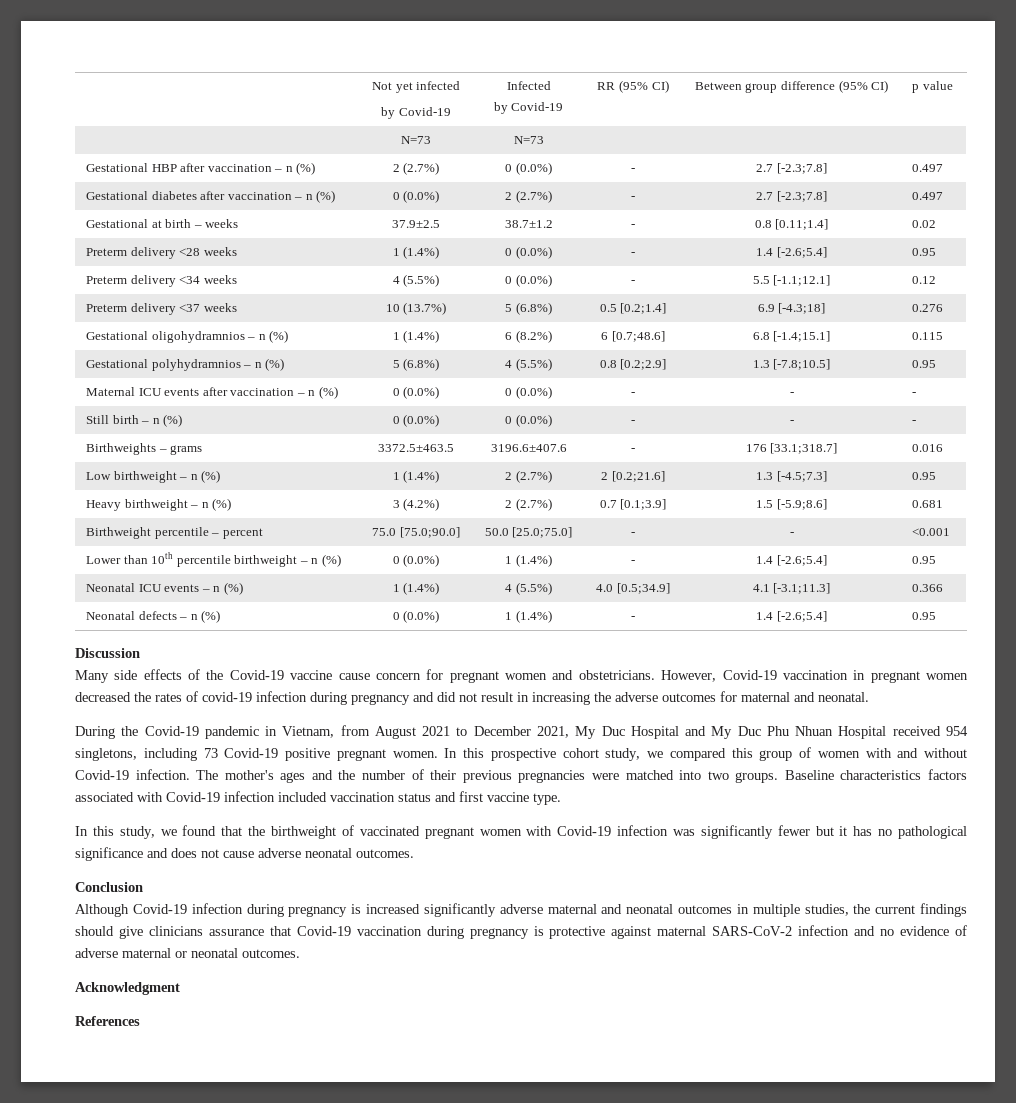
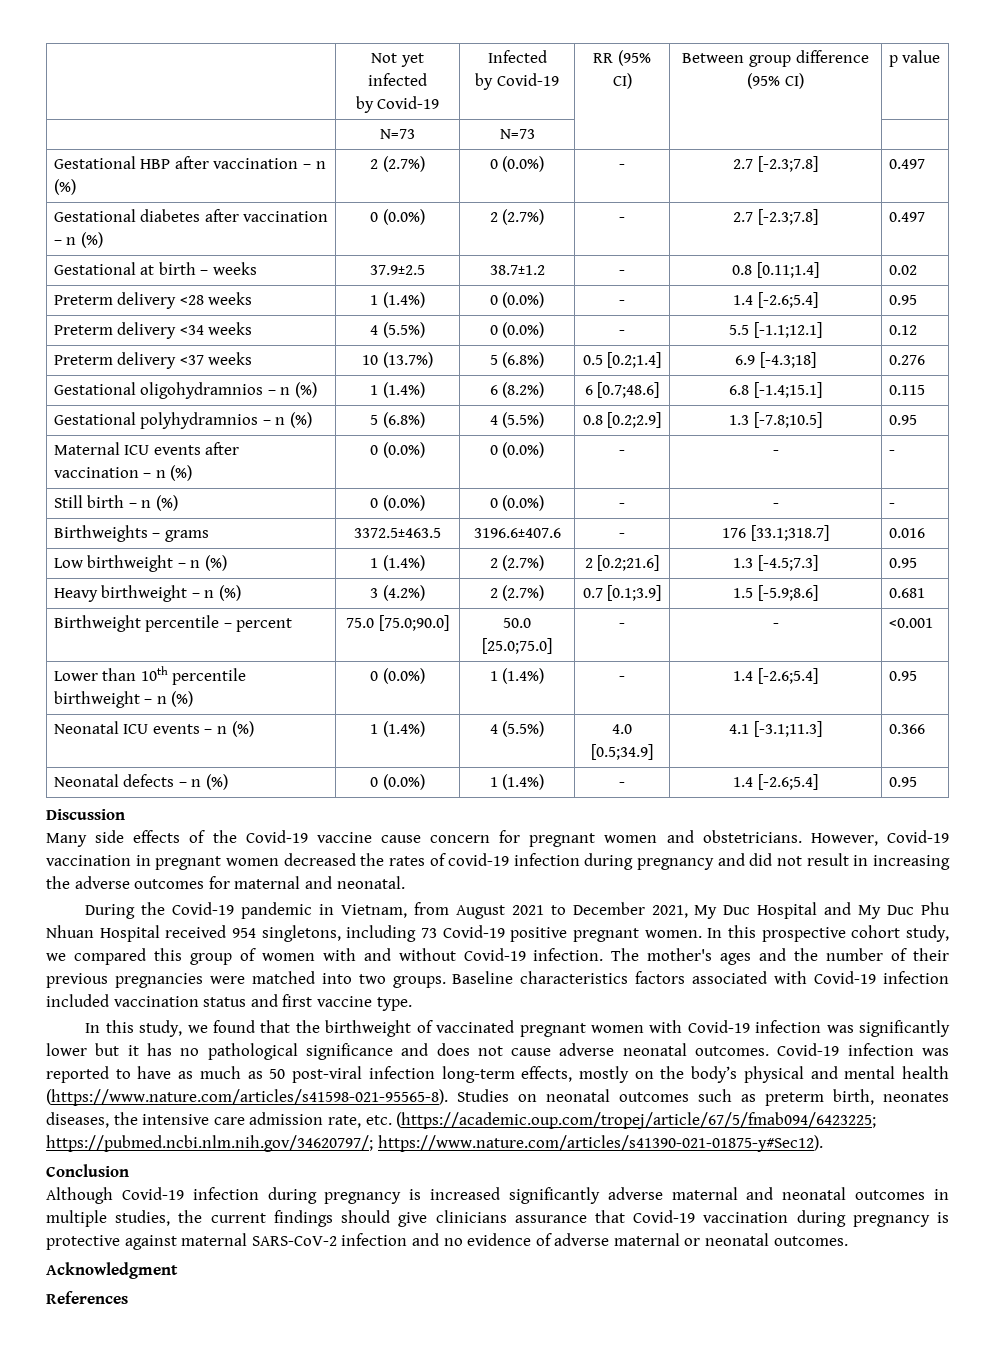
[777,825,810,836] fewer -> [46,1043,87,1056] lower
(414, 853) none -> [777,1043,949,1056] [46,1066,949,1083] [46,1089,949,1106] [46,1112,877,1129] [46,1135,823,1152] Covid-19 infection was reported to have as much as 50 post-viral infection long-term effects, mostly on the body’s physical and mental health (https://www.nature.com/articles/s41598-021-95565-8). Studies on neonatal outcomes such as preterm birth, neonates diseases, the intensive care admission rate, etc. (https://academic.oup.com/tropej/article/67/5/fmab094/6423225; https://pubmed.ncbi.nlm.nih.gov/34620797/; https://www.nature.com/articles/s41390-021-01875-y#Sec12).

